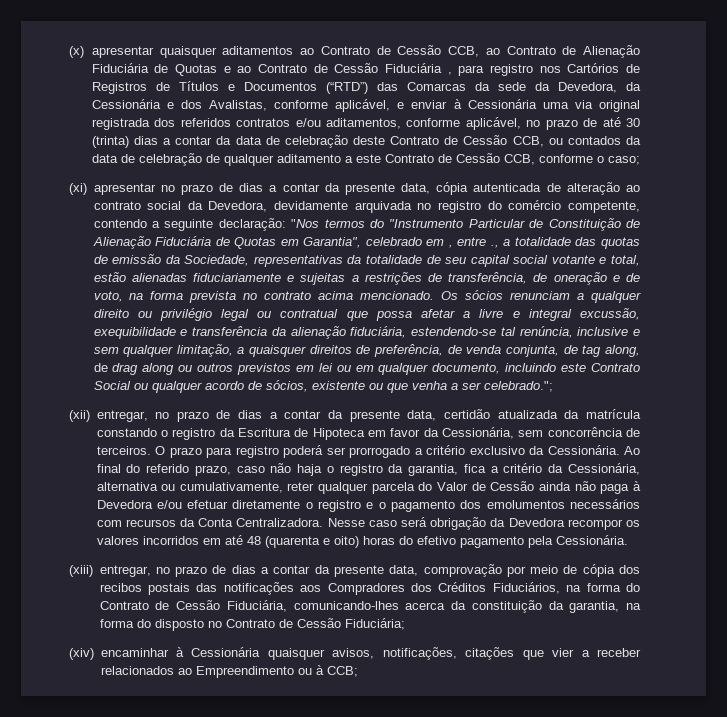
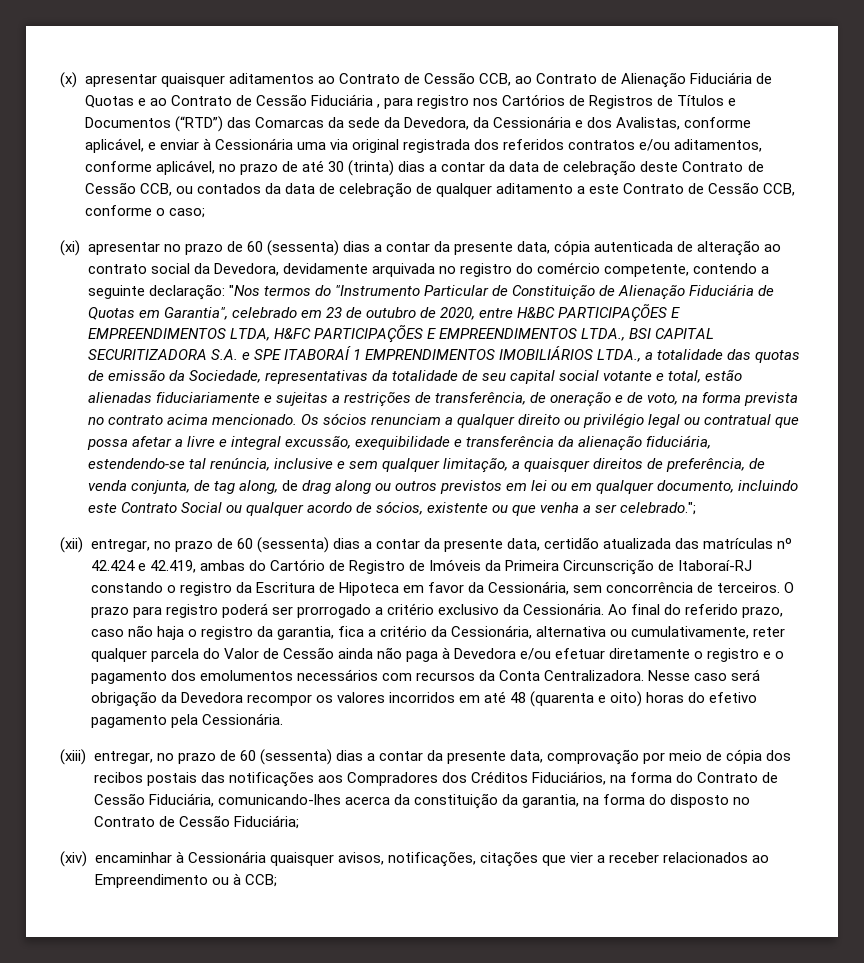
(234, 187) none -> [246,240,339,256] 60 (sessenta)
[448,237,499,248] , entre ., -> [325,304,681,322] [87,325,714,343] [87,346,641,362] 23 de outubro de 2020, entre H&BC PARTICIPAÇÕES E EMPREENDIMENTOS LTDA, H&FC PARTICIPAÇÕES E EMPREENDIMENTOS LTDA., BSI CAPITAL SECURITIZADORA S.A. e SPE ITABORAÍ 1 EMPRENDIMENTOS IMOBILIÁRIOS LTDA.,
(231, 414) none -> [236,537,329,553] 60 (sessenta)
[564,409,641,419] da matrícula -> [675,538,793,549] [90,559,753,575] das matrículas nº 42.424 e 42.419, ambas do Cartório de Registro de Imóveis da Primeira Circunscrição de Itaboraí-RJ
(227, 569) none -> [239,749,332,765] 60 (sessenta)

